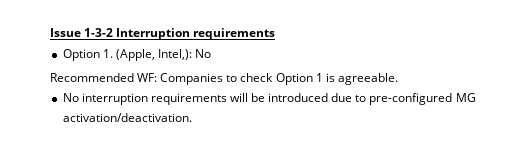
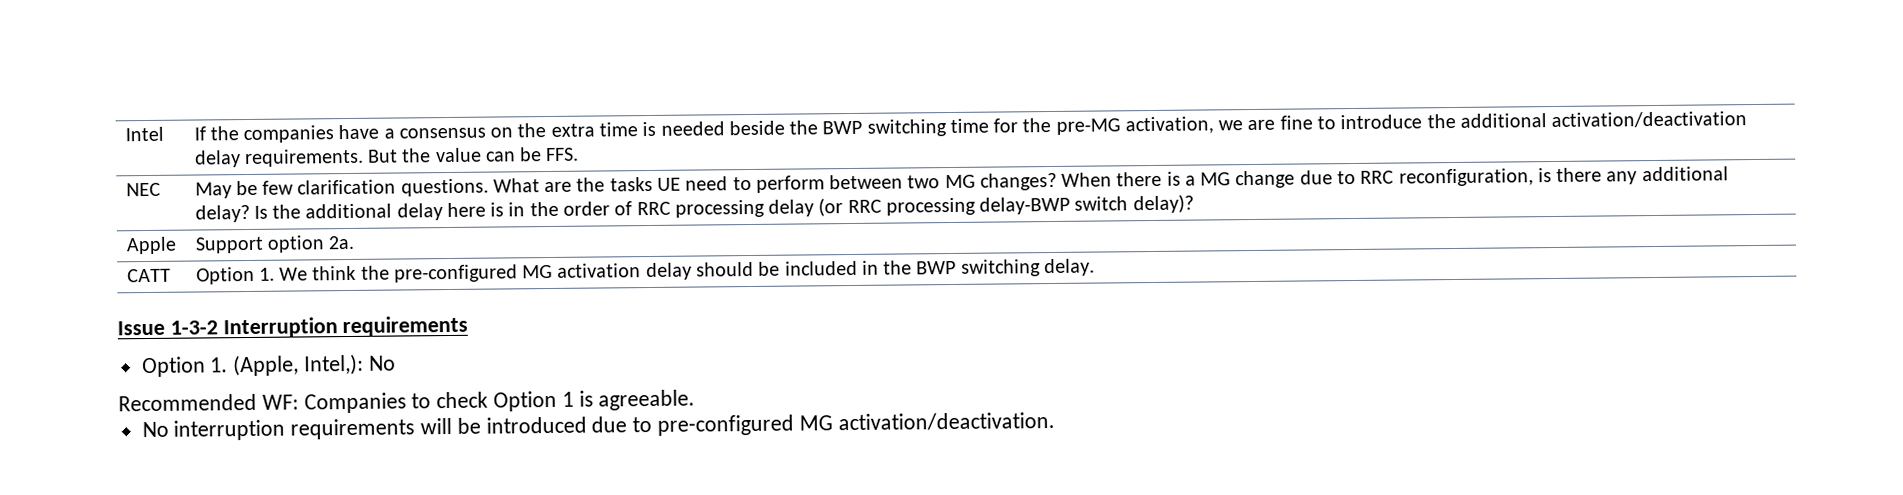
(50, 32) none -> [124,126,164,142] [193,111,1748,144] [193,147,580,168] [125,182,161,197] [194,166,1729,199] [194,194,1194,223] [125,236,177,255] [194,235,355,254] [126,268,171,283] [195,258,1095,285] Intel | If the companies have a consensus on the extra time is needed beside the BWP switching time for the pre-MG activation, we are fine to introduce the additional activation/deactivation delay requirements. But the value can be FFS. // NEC | May be few clarification questions. What are the tasks UE need to perform between two MG changes? When there is a MG change due to RRC reconfiguration, is there any additional delay? Is the additional delay here is in the order of RRC processing delay (or RRC processing delay-BWP switch delay)? // Apple | Support option 2a. // CATT | Option 1. We think the pre-configured MG activation delay should be included in the BWP switching delay. //

